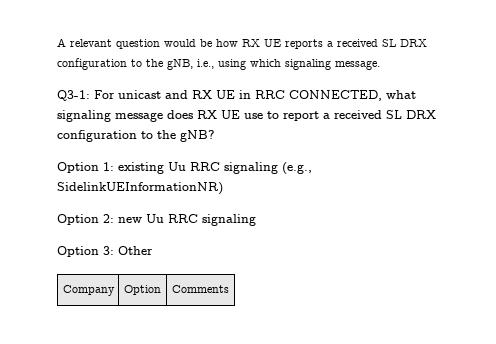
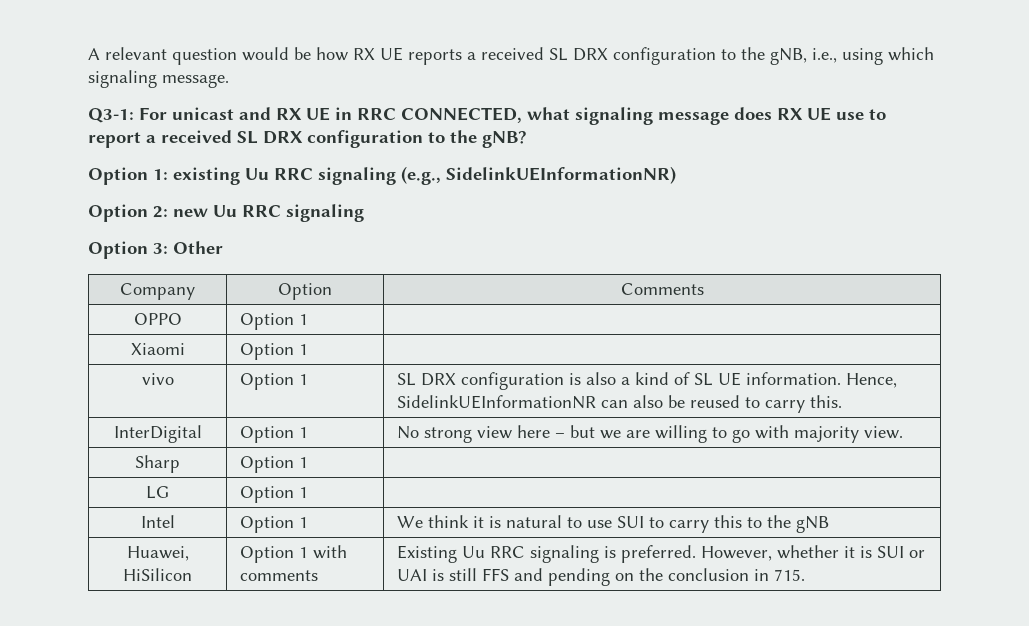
(229, 289) none -> [133,313,182,325] [240,313,309,330] [130,343,185,355] [240,343,309,360] [141,373,174,385] [240,373,309,390] [397,372,898,390] [397,395,843,413] [113,425,202,443] [240,426,309,443] [397,425,904,443] [135,455,180,473] [240,456,309,473] [146,486,169,499] [240,486,309,503] [140,515,175,528] [240,516,309,533] [397,515,830,533] [126,546,189,561] [123,568,192,581] [240,545,348,563] [240,570,319,581] [397,545,926,563] [397,568,806,586] // OPPO | Option 1 | // Xiaomi | Option 1 | // vivo | Option 1 | SL DRX configuration is also a kind of SL UE information. Hence, SidelinkUEInformationNR can also be reused to carry this. // InterDigital | Option 1 | No strong view here – but we are willing to go with majority view. // Sharp | Option 1 | // LG | Option 1 | // Intel | Option 1 | We think it is natural to use SUI to carry this to the gNB // Huawei, HiSilicon | Option 1 with comments | Existing Uu RRC signaling is preferred. However, whether it is SUI or UAI is still FFS and pending on the conclusion in 715.

